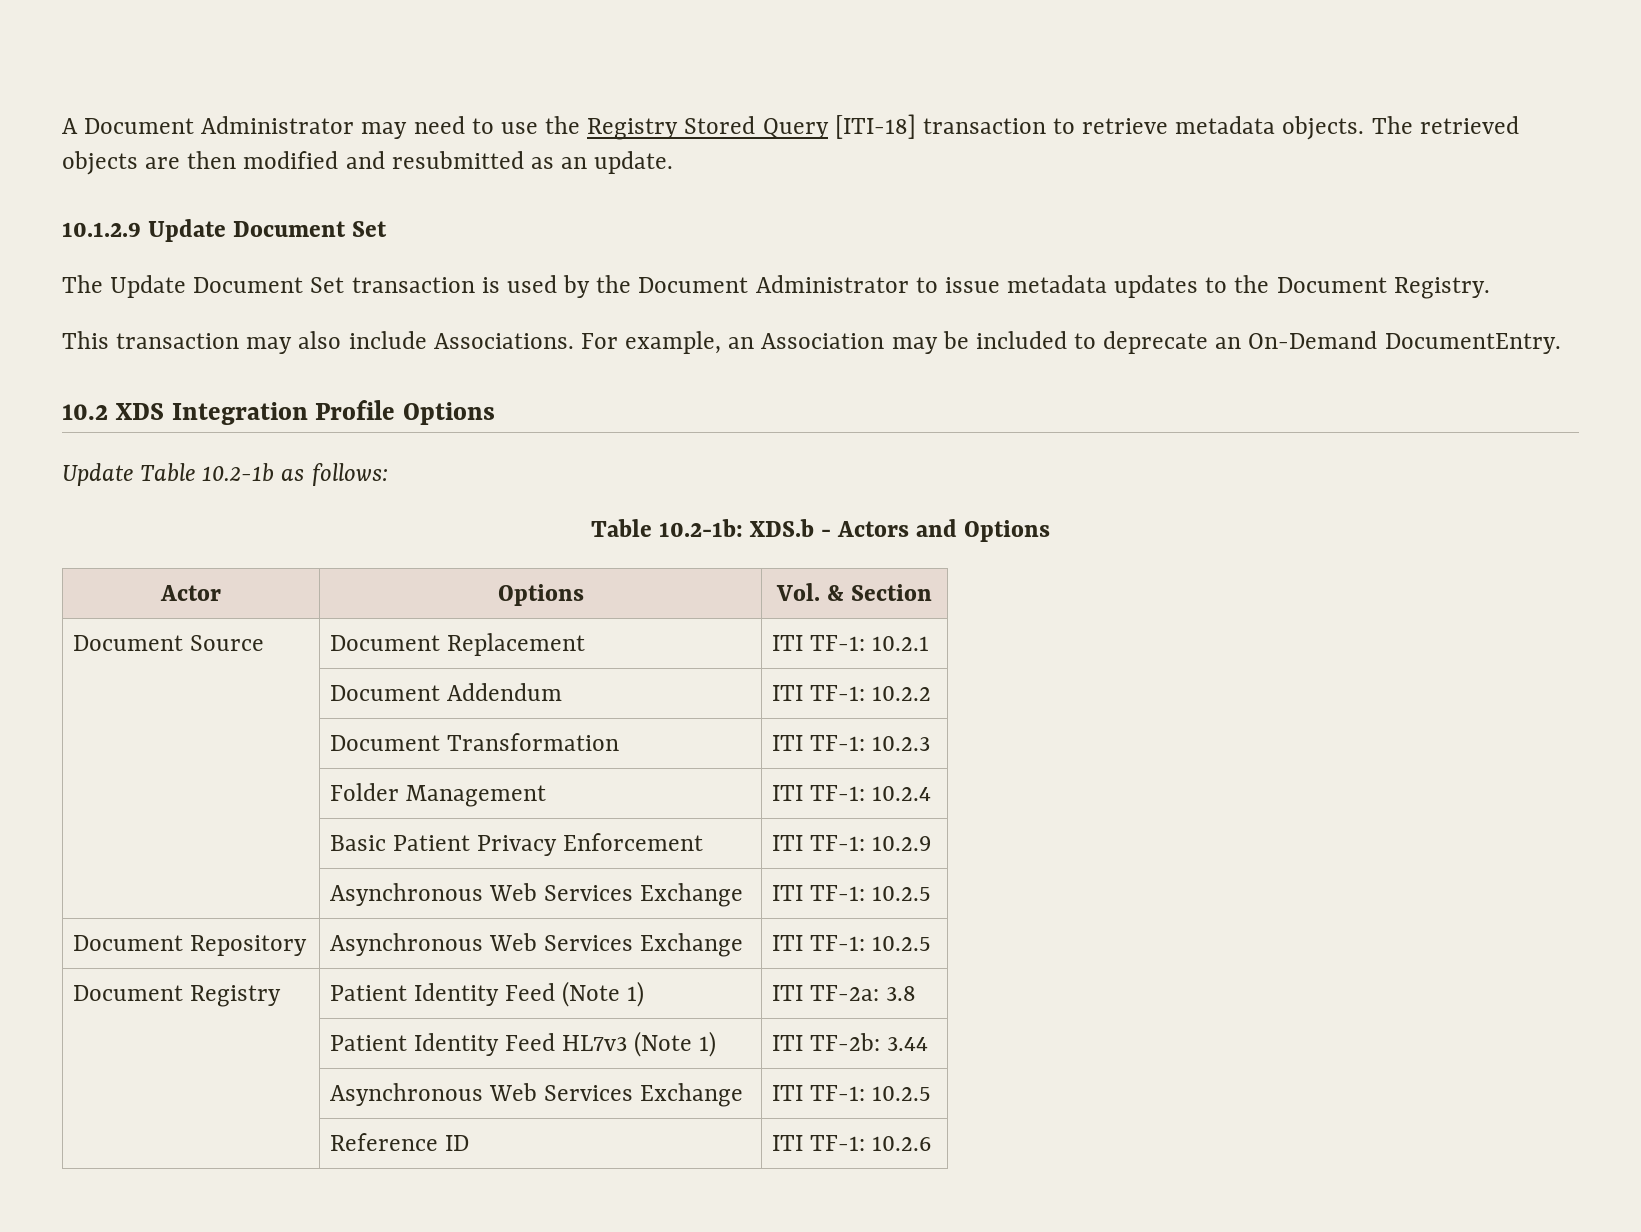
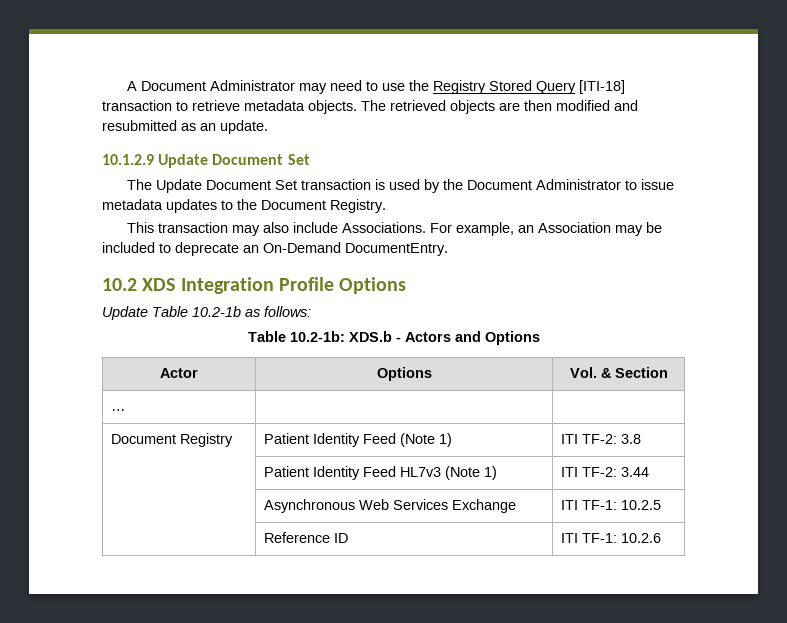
[72,635,264,651] [329,633,585,656] [771,635,929,651] [329,683,562,701] [771,685,931,701] [329,733,619,751] [771,735,930,751] [329,783,546,807] [771,785,931,801] [329,833,704,856] [771,835,931,851] [329,883,744,907] [771,885,931,901] [72,935,307,956] [329,933,744,957] [771,935,931,951] Document Source | Document Replacement | ITI TF-1: 10.2.1 // | Document Addendum | ITI TF-1: 10.2.2 // | Document Transformation | ITI TF-1: 10.2.3 // | Folder Management | ITI TF-1: 10.2.4 // | Basic Patient Privacy Enforcement | ITI TF-1: 10.2.9 // | Asynchronous Web Services Exchange | ITI TF-1: 10.2.5 // Document Repository | Asynchronous Web Services Exchange | ITI TF-1: 10.2.5 -> [111,409,127,411] … | |
[809,985,879,1001] TF-2a: -> [582,434,618,444] TF-2:
[809,1033,880,1051] TF-2b: -> [582,467,618,477] TF-2:

